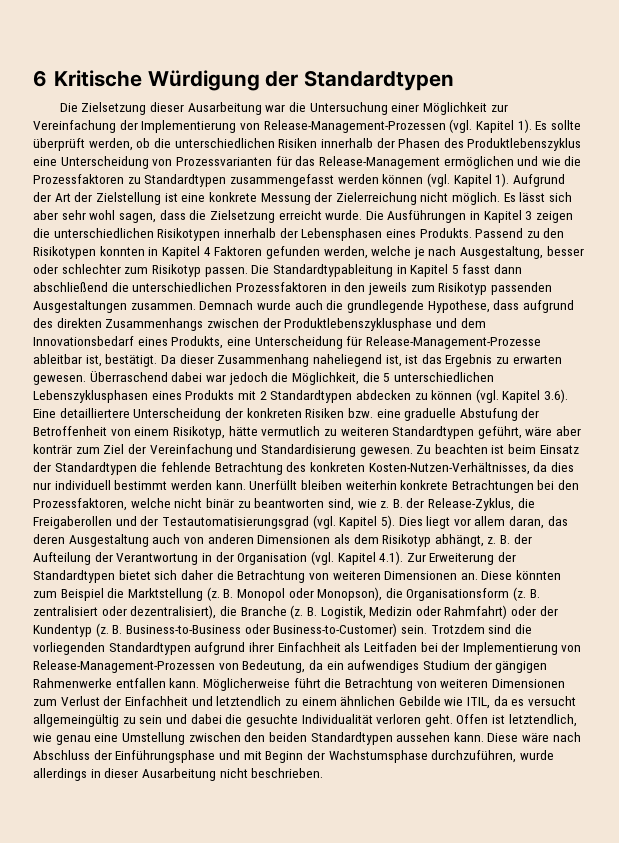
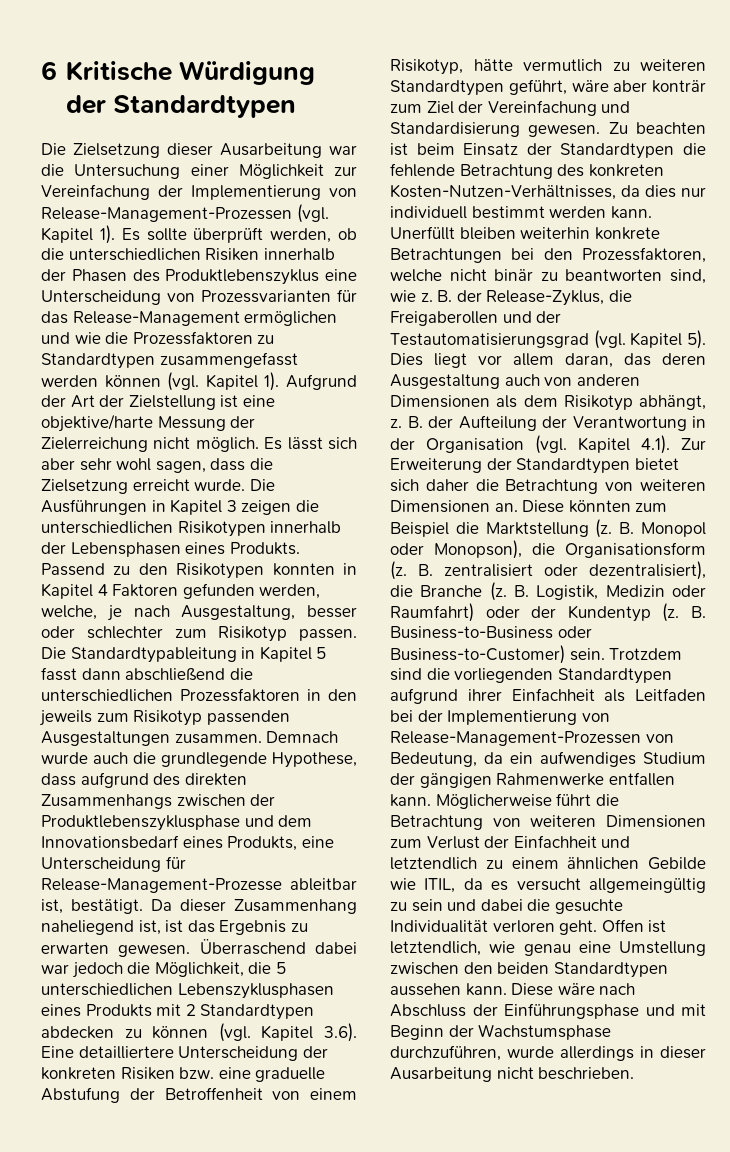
[208,192,257,202] konkrete -> [41,414,153,432] objektive/harte
[371,246,412,256] welche -> [41,605,97,620] welche,
[444,605,508,619] Rahmfahrt) -> [390,603,474,622] Raumfahrt)

